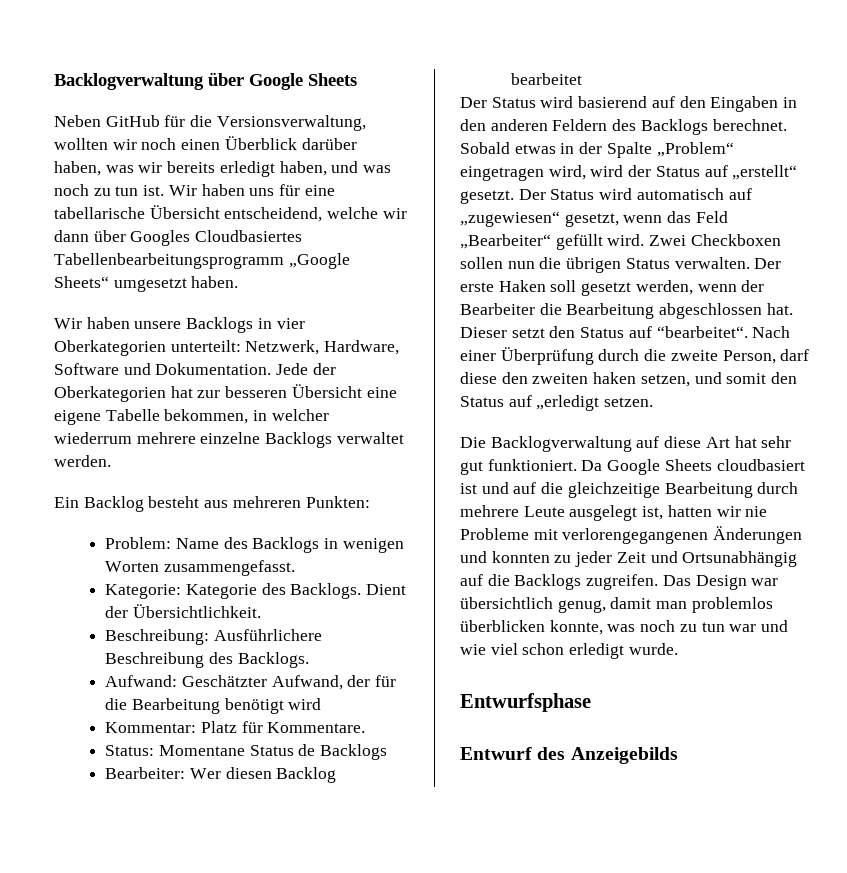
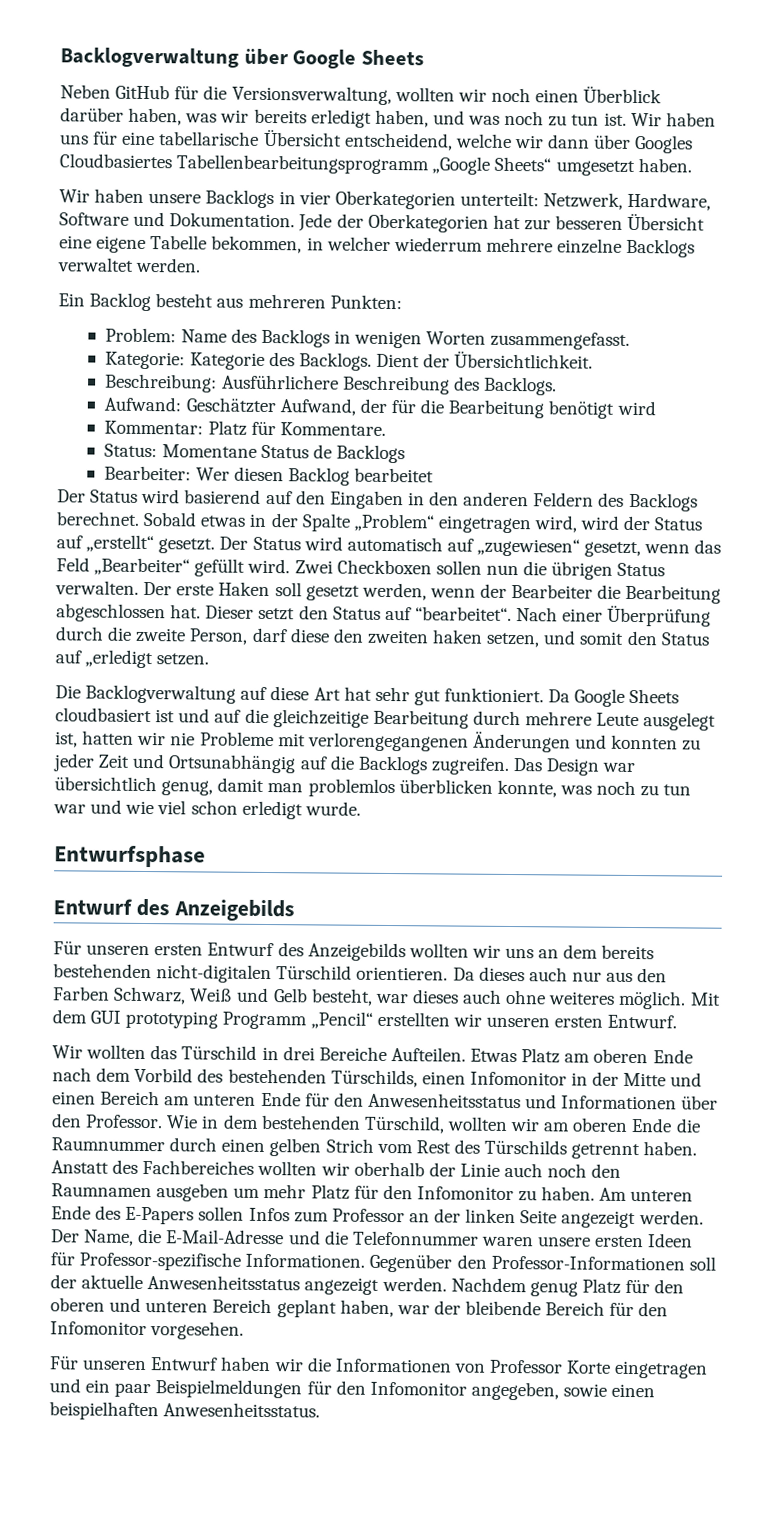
(678, 755) none -> [53,941,655,962] [53,963,668,984] [53,986,721,1010] [52,1009,678,1030] [52,1044,693,1064] [52,1067,703,1088] [52,1090,719,1110] [51,1113,701,1134] [51,1137,698,1160] [51,1159,622,1178] [51,1183,694,1202] [51,1205,704,1229] [51,1228,694,1248] [50,1251,716,1273] [50,1274,685,1297] [50,1297,669,1318] [50,1321,245,1340] [49,1356,709,1379] [49,1378,656,1401] [49,1401,321,1421] // Für unseren ersten Entwurf des Anzeigebilds wollten wir uns an dem bereits bestehenden nicht-digitalen Türschild orientieren. Da dieses auch nur aus den Farben Schwarz, Weiß und Gelb besteht, war dieses auch ohne weiteres möglich. Mit dem GUI prototyping Programm „Pencil“ erstellten wir unseren ersten Entwurf. // Wir wollten das Türschild in drei Bereiche Aufteilen. Etwas Platz am oberen Ende nach dem Vorbild des bestehenden Türschilds, einen Infomonitor in der Mitte und einen Bereich am unteren Ende für den Anwesenheitsstatus und Informationen über den Professor. Wie in dem bestehenden Türschild, wollten wir am oberen Ende die Raumnummer durch einen gelben Strich vom Rest des Türschilds getrennt haben. Anstatt des Fachbereiches wollten wir oberhalb der Linie auch noch den Raumnamen ausgeben um mehr Platz für den Infomonitor zu haben. Am unteren Ende des E-Papers sollen Infos zum Professor an der linken Seite angezeigt werden. Der Name, die E-Mail-Adresse und die Telefonnummer waren unsere ersten Ideen für Professor-spezifische Informationen. Gegenüber den Professor-Informationen soll der aktuelle Anwesenheitsstatus angezeigt werden. Nachdem genug Platz für den oberen und unteren Bereich geplant haben, war der bleibende Bereich für den Infomonitor vorgesehen. // Für unseren Entwurf haben wir die Informationen von Professor Korte eingetragen und ein paar Beispielmeldungen für den Infomonitor angegeben, sowie einen beispielhaften Anwesenheitsstatus.

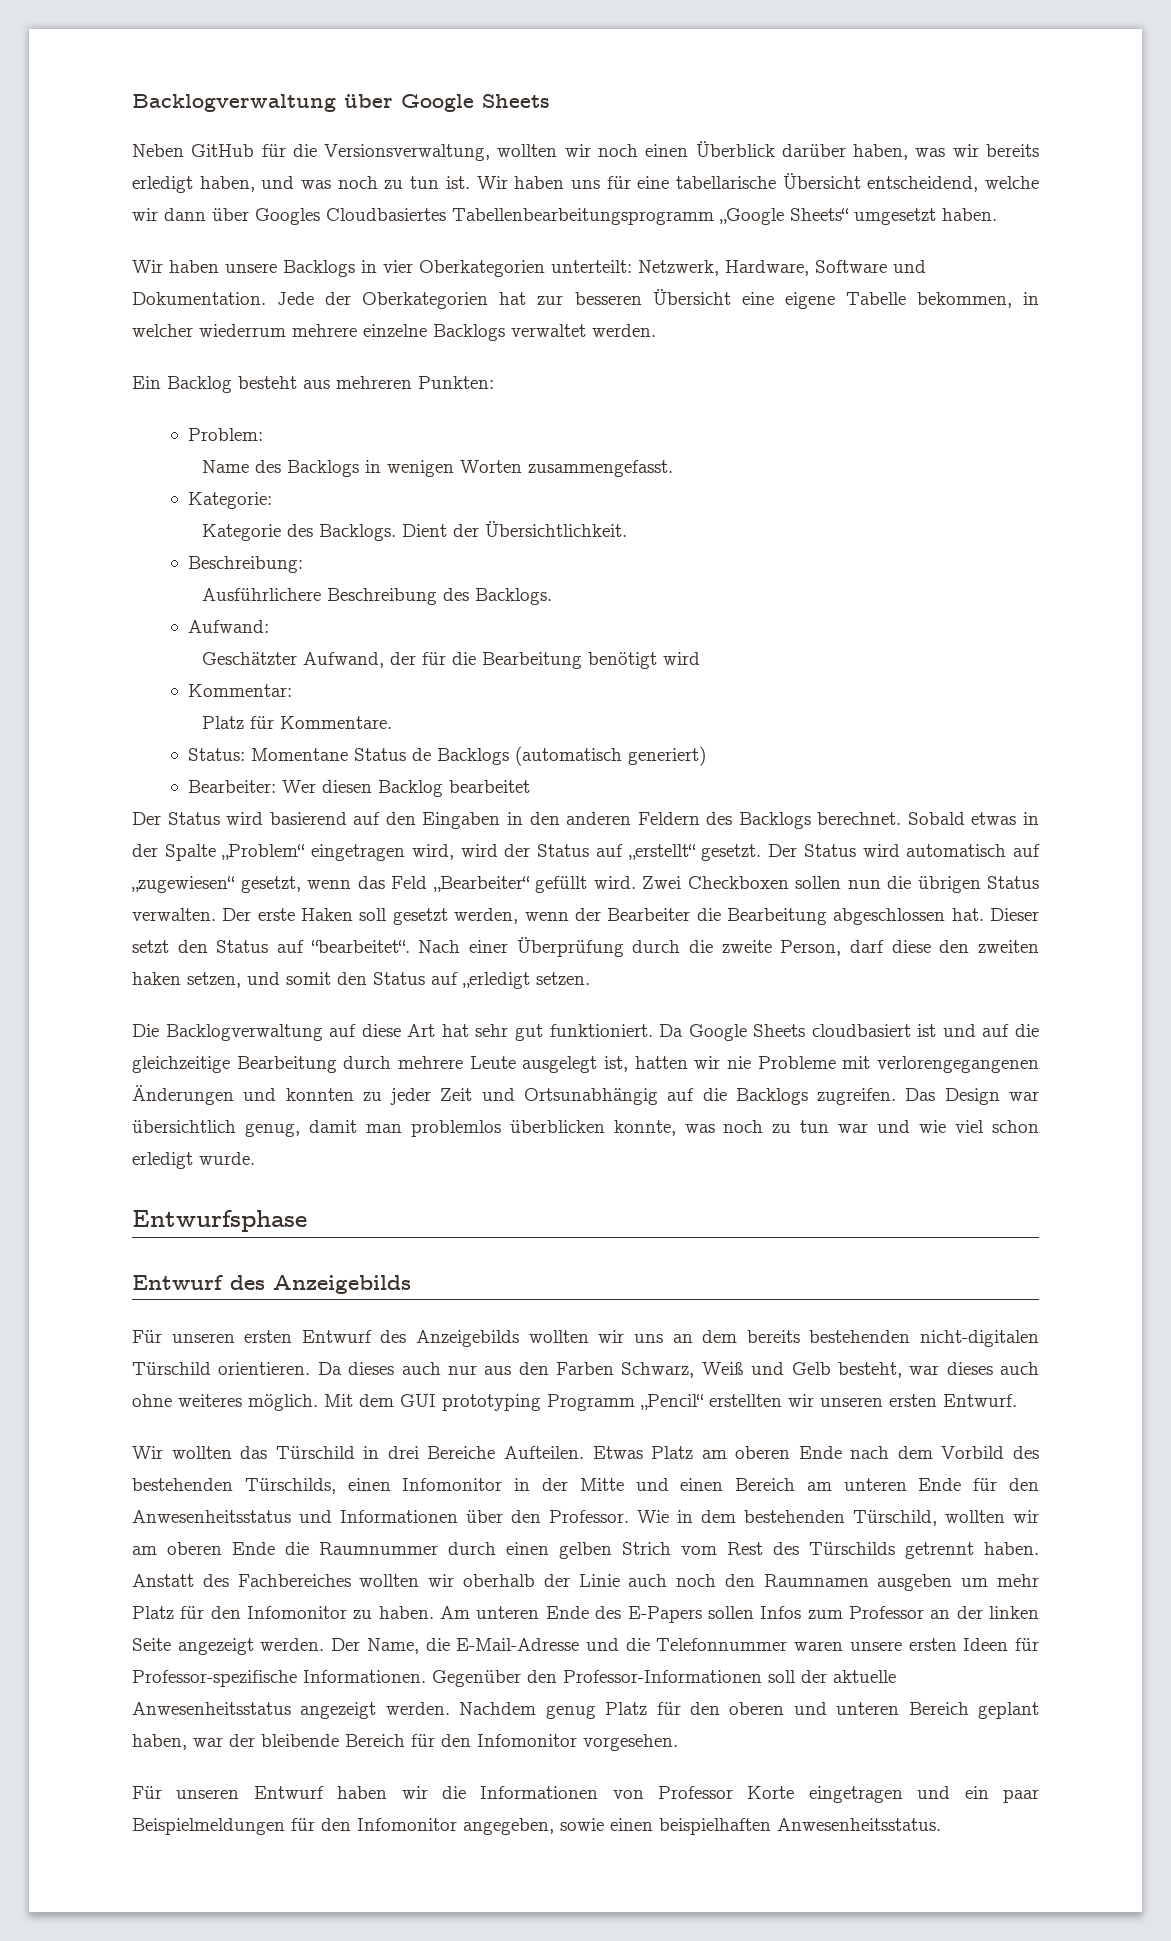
(177, 335) none -> (263, 434) //
(186, 360) none -> (272, 500) //
(218, 383) none -> (303, 564) //
(182, 404) none -> (269, 626) //
(204, 427) none -> (292, 690) //
(406, 454) none -> [514,746,706,766] (automatisch generiert)

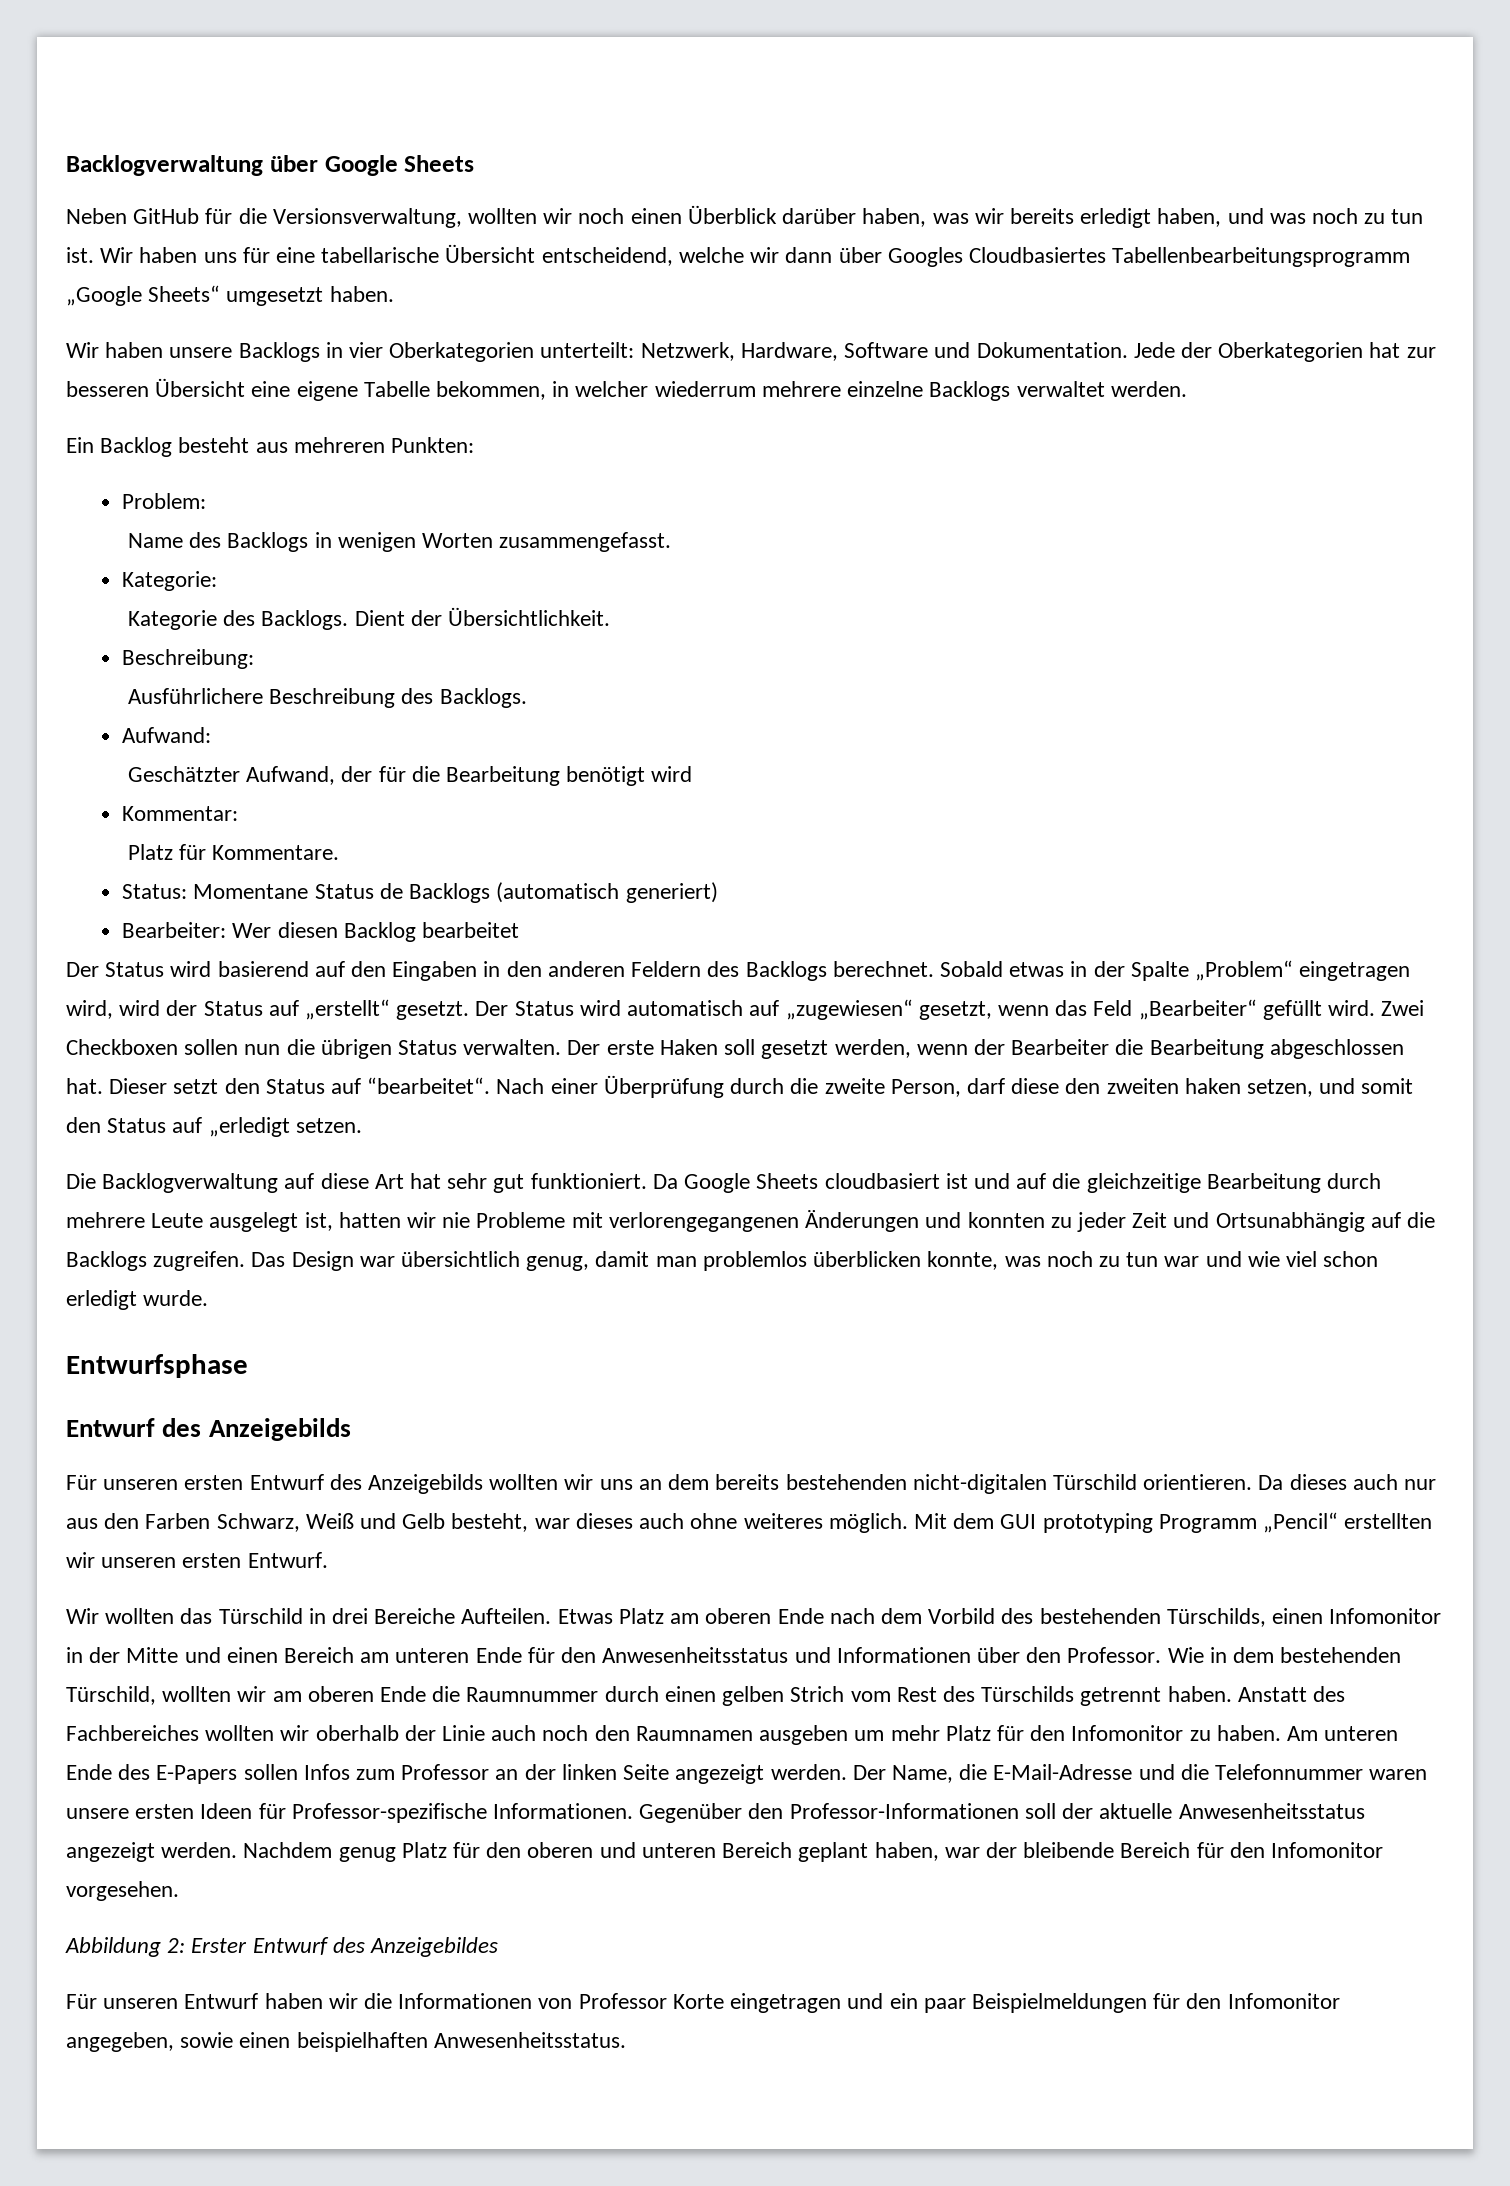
(678, 1742) none -> [65,1937,499,1957] // Abbildung 2: Erster Entwurf des Anzeigebildes

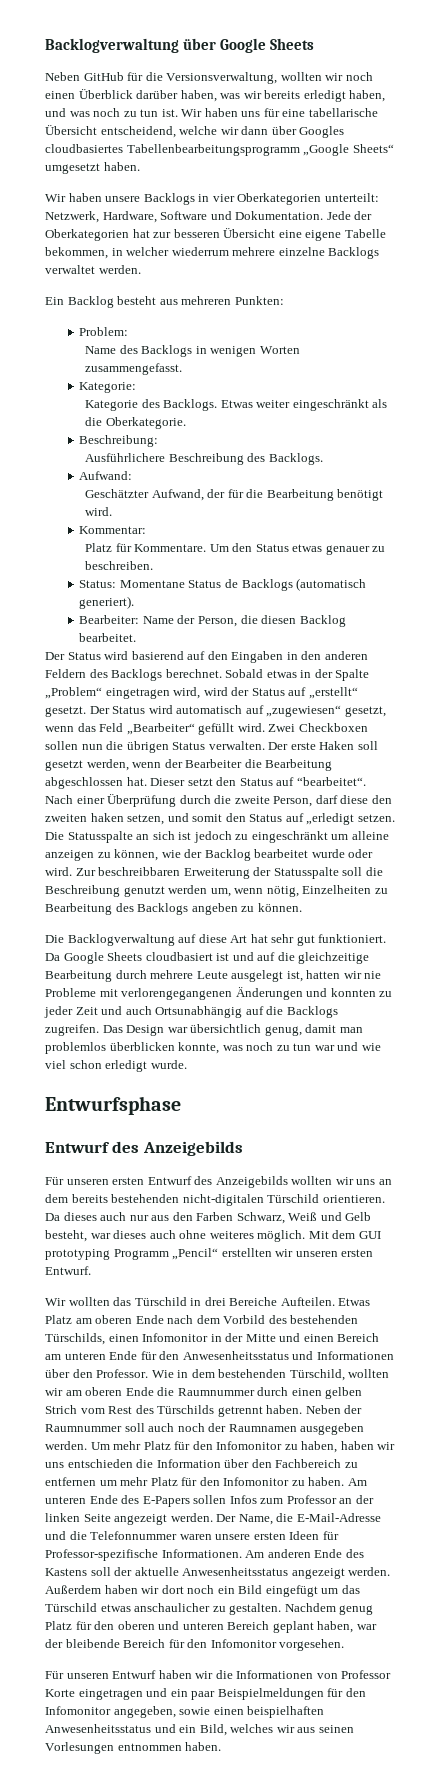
[968,247,1106,263] Cloudbasiertes -> [45,144,123,153] cloudbasiertes
[354,607,610,626] Dient der Übersichtlichkeit. -> [220,399,388,411] [85,417,186,429] Etwas weiter eingeschränkt als die Oberkategorie.
[651,766,693,782] wird -> [85,507,113,516] wird.
(340, 852) none -> [209,543,386,555] [85,561,154,570] Um den Status etwas genauer zu beschreiben.
[625,882,718,903] generiert) -> [79,596,135,609] generiert).
[232,923,272,938] Wer -> [142,615,258,627] Name der Person, die
[422,922,520,938] bearbeitet -> [79,633,137,642] bearbeitet.
(362, 1125) none -> [45,831,389,843] [45,849,374,861] [45,867,383,879] [45,885,388,897] [45,903,302,915] Die Statusspalte an sich ist jedoch zu eingeschränkt um alleine anzeigen zu können, wie der Backlog bearbeitet wurde oder wird. Zur beschreibbaren Erweiterung der Statusspalte soll die Beschreibung genutzt werden um, wenn nötig, Einzelheiten zu Bearbeitung des Backlogs angeben zu können.
(1210, 1220) none -> [125,1006,152,1015] auch
[1237,1686,1345,1702] [66,1725,849,1745] Anstatt des Fachbereiches wollten wir oberhalb der Linie auch noch den Raumnamen ausgeben -> [305,1405,363,1414] [45,1423,365,1435] [45,1441,396,1453] [45,1459,358,1468] [45,1477,96,1486] Neben der Raumnummer soll auch noch der Raumnamen ausgegeben werden. Um mehr Platz für den Infomonitor zu haben, haben wir uns entschieden die Information über den Fachbereich zu entfernen
[639,1803,1019,1823] Gegenüber den Professor-Informationen -> [245,1549,364,1558] [45,1568,87,1576] Am anderen Ende des Kastens
(238, 1850) none -> [45,1585,360,1597] [45,1603,282,1615] Außerdem haben wir dort noch ein Bild eingefügt um das Türschild etwas anschaulicher zu gestalten.
[65,1937,499,1957] // Abbildung 2: Erster Entwurf des Anzeigebildes -> (345, 1645) none
[433,2032,626,2048] Anwesenheitsstatus. -> [45,1724,354,1736] [45,1742,222,1754] Anwesenheitsstatus und ein Bild, welches wir aus seinen Vorlesungen entnommen haben.

